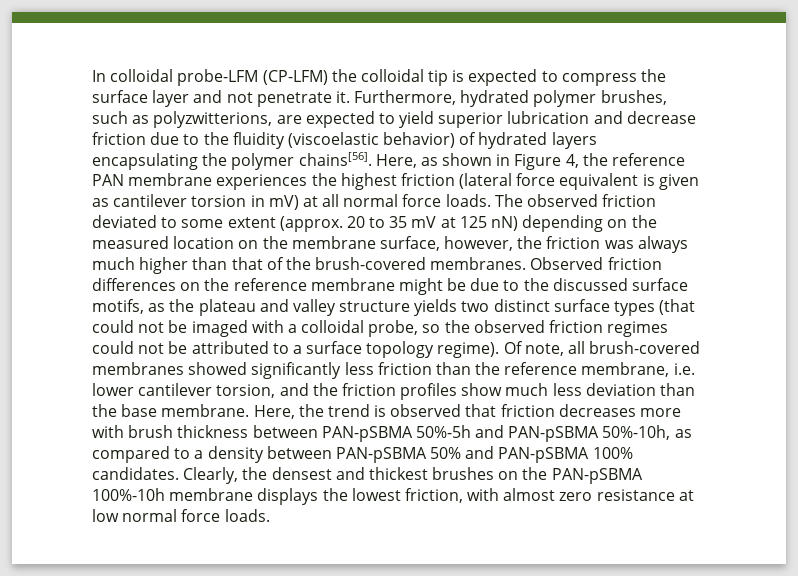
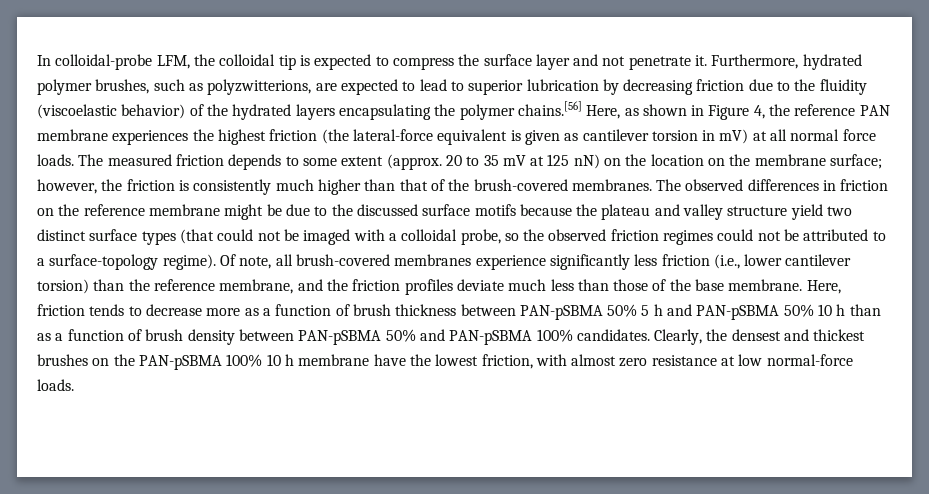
[110,69,328,86] colloidal probe-LFM (CP-LFM) -> [55,54,190,70] colloidal-probe LFM,
[399,111,696,128] yield superior lubrication and decrease -> [419,79,694,95] lead to superior lubrication by decreasing
(477, 138) none -> [206,104,228,116] the
[298,152,372,166] chains[56]. -> [517,101,582,116] chains.[56]
[459,173,556,189] (lateral force -> [321,129,433,144] (the lateral-force
[527,194,657,207] [92,215,157,228] observed friction deviated -> [107,154,282,170] measured friction depends
[522,215,657,232] [92,236,169,249] depending on the measured -> [604,154,647,166] on the
[379,236,440,251] surface, -> [830,154,883,169] surface;
[604,236,688,253] was always -> [178,179,272,195] is consistently
[530,257,662,270] [92,278,176,291] Observed friction differences -> [656,179,889,191] The observed differences in friction
[92,299,166,314] motifs, as -> [474,204,572,216] motifs because
[414,299,458,316] yields -> [790,204,823,220] yield
[306,341,435,358] surface topology -> [49,254,159,270] surface-topology
[188,362,248,375] showed -> [475,255,546,270] experience
[435,362,695,377] [92,383,276,398] than the reference membrane, i.e. lower cantilever torsion, -> [713,254,852,269] [37,279,294,294] (i.e., lower cantilever torsion) than the reference membrane,
[461,383,503,396] show -> [456,279,504,291] deviate
[585,383,696,396] deviation than -> [577,279,667,291] than those of
[298,404,682,417] [92,425,692,442] [92,446,204,463] the trend is observed that friction decreases more with brush thickness between PAN-pSBMA 50%-5h and PAN-pSBMA 50%-10h, as compared to a -> [37,304,881,320] [37,329,184,341] friction tends to decrease more as a function of brush thickness between PAN-pSBMA 50% 5 h and PAN-pSBMA 50% 10 h than as a function of brush
[92,488,319,505] 100%-10h membrane displays -> [226,354,406,367] 100% 10 h membrane have
[122,509,221,522] normal force -> [766,354,853,366] normal-force

